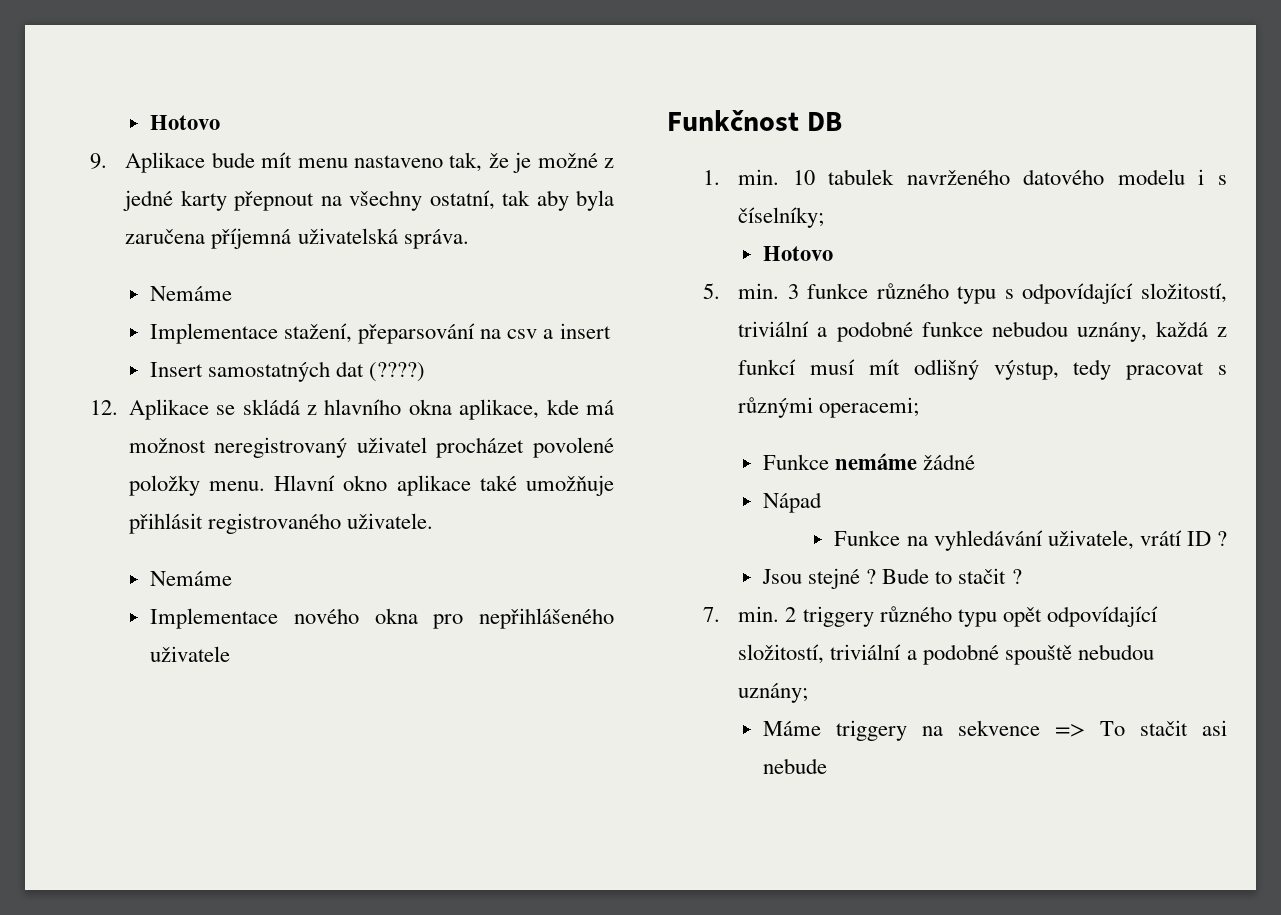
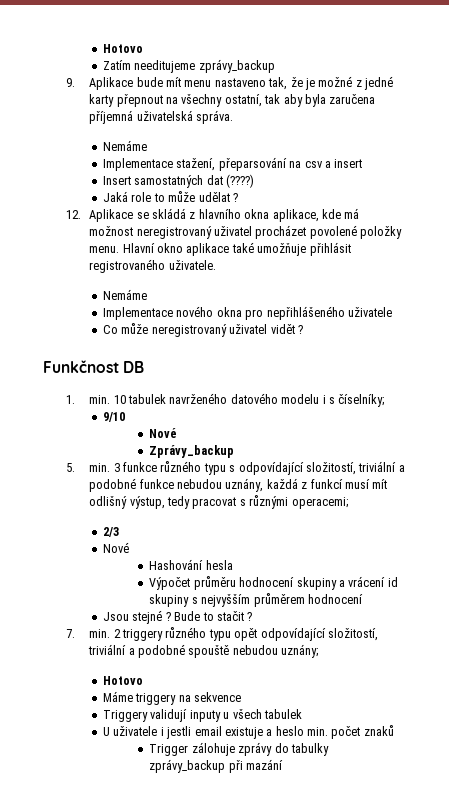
[150,115,221,130] Hotovo -> [103,44,144,53] [103,59,275,73] Hotovo // Zatím needitujeme zprávy_backup
(426, 372) none -> [103,191,238,202] // Jaká role to může udělat ?
(231, 654) none -> [103,323,303,337] // Co může neregistrovaný uživatel vidět ?
[763,246,834,261] Hotovo -> [103,412,126,422] [149,428,178,438] [149,445,235,458] 9/10 // Nové // Zprávy_backup
[763,453,976,470] [763,492,823,513] [834,530,1227,551] Funkce nemáme žádné // Nápad // Funkce na vyhledávání uživatele, vrátí ID ? -> [103,527,120,537] [103,542,130,553] [149,559,233,570] [149,576,398,590] [149,593,363,607] 2/3 // Nové // Hashování hesla // Výpočet průměru hodnocení skupiny a vrácení id skupiny s nejvyšším průměrem hodnocení
(809, 693) none -> [103,676,144,685] // Hotovo
[1055,720,1227,737] [763,758,828,774] => To stačit asi nebude -> [103,709,302,722] [103,725,394,739] [149,742,329,756] [149,759,284,773] // Triggery validují inputy u všech tabulek // U uživatele i jestli email existuje a heslo min. počet znaků // Trigger zálohuje zprávy do tabulky zprávy_backup při mazání

